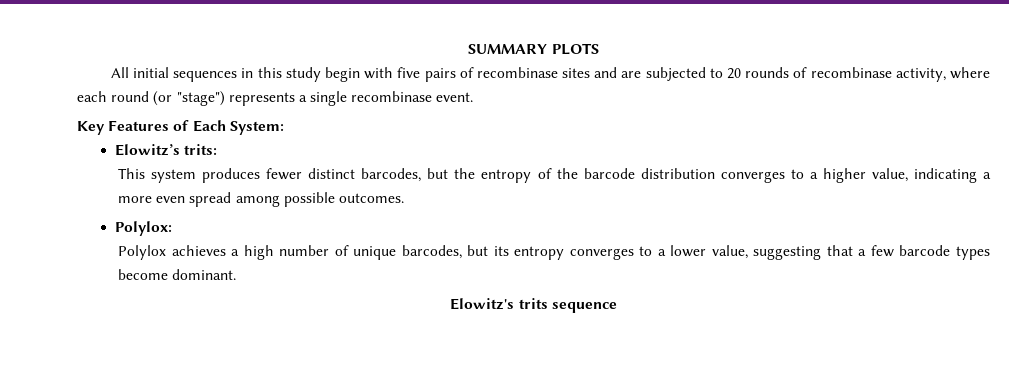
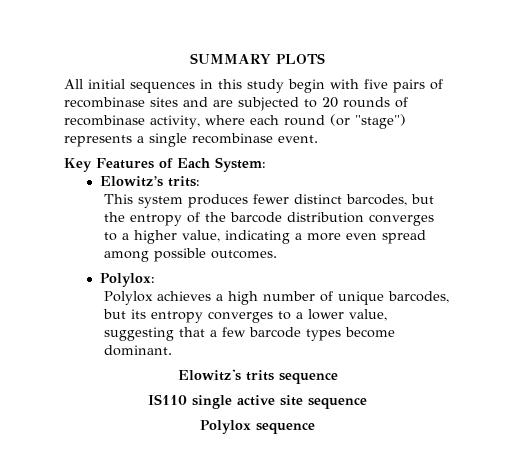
(617, 307) none -> [148,394,367,409] [200,420,315,434] // IS110 single active site sequence // Polylox sequence

